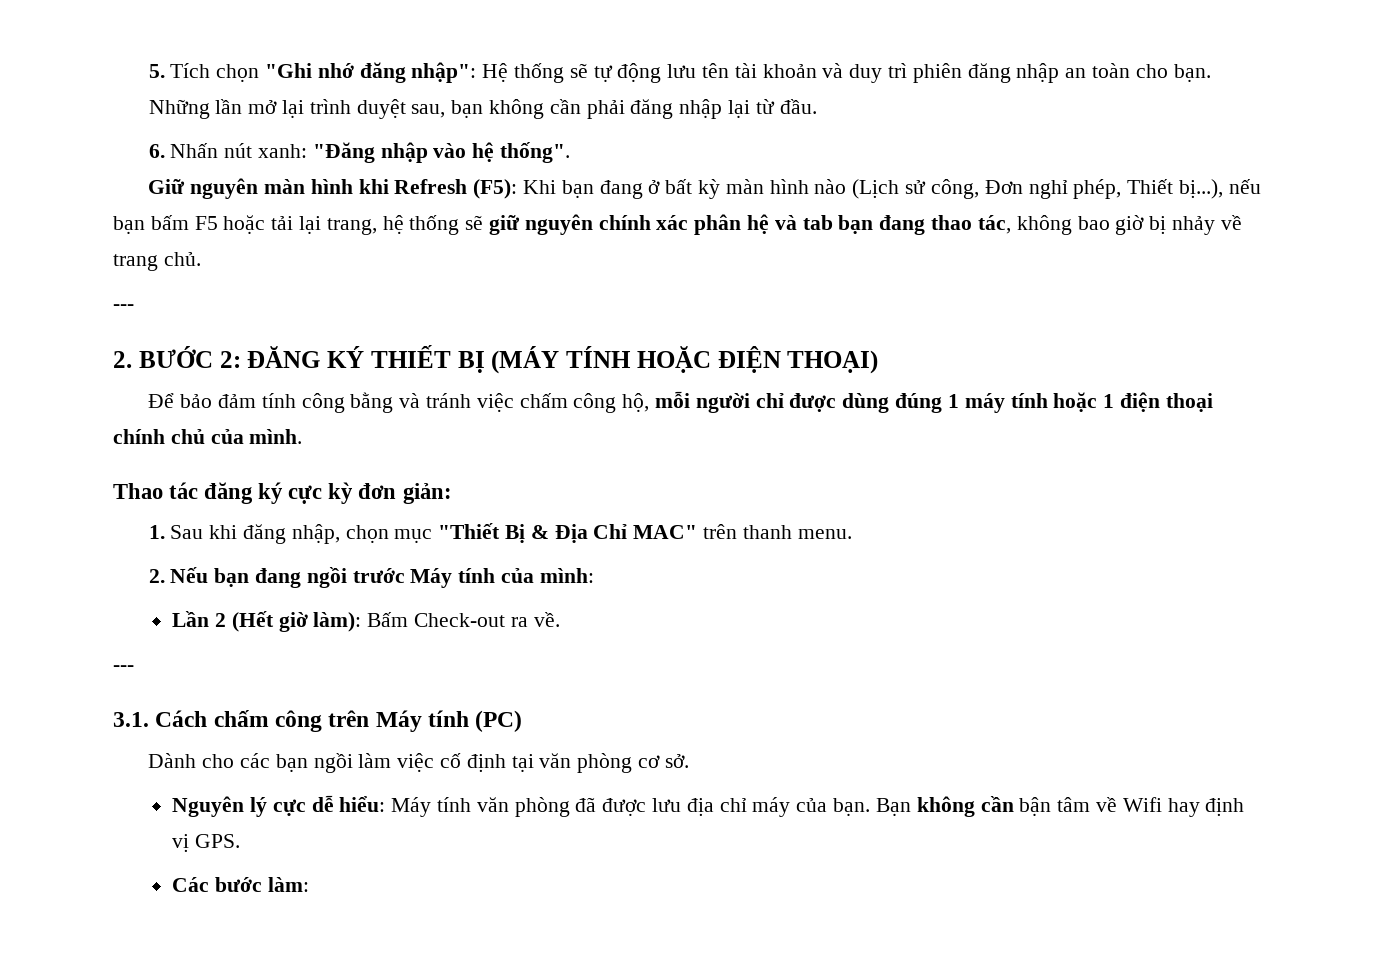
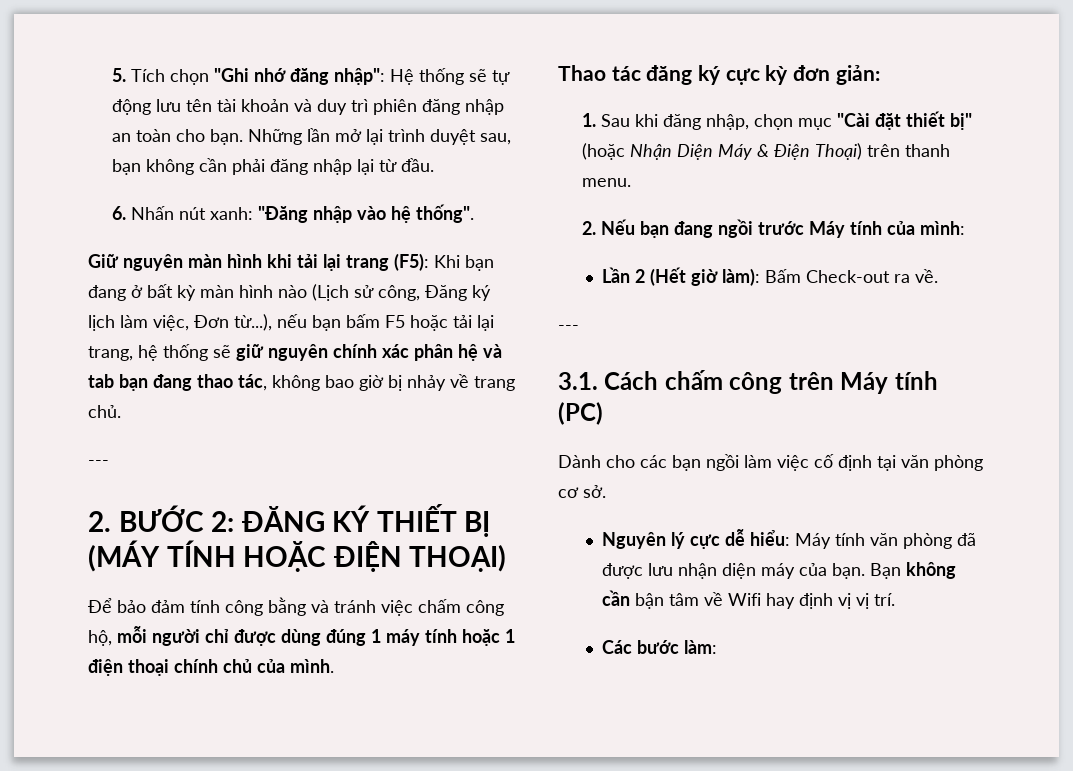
[394,179,468,194] Refresh -> [297,254,389,271] tải lại trang
[984,179,1223,199] Đơn nghỉ phép, Thiết bị...), -> [425,285,491,301] [88,314,272,331] Đăng ký lịch làm việc, Đơn từ...),
[438,523,698,543] "Thiết Bị & Địa Chỉ MAC" -> [837,111,973,130] [582,143,863,160] "Cài đặt thiết bị" (hoặc Nhận Diện Máy & Điện Thoại)
[686,798,747,816] địa chỉ -> [678,563,757,579] nhận diện
[195,834,241,848] GPS. -> [856,593,896,609] vị trí.

